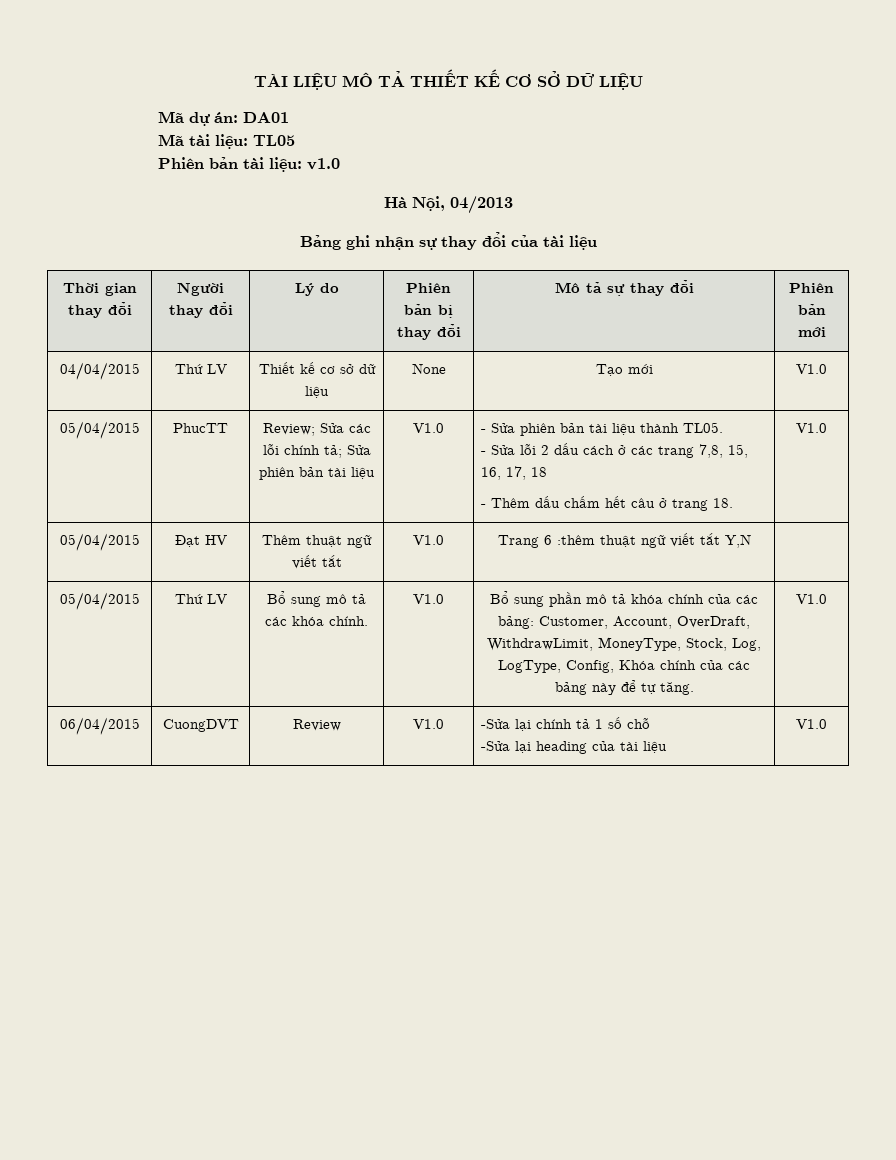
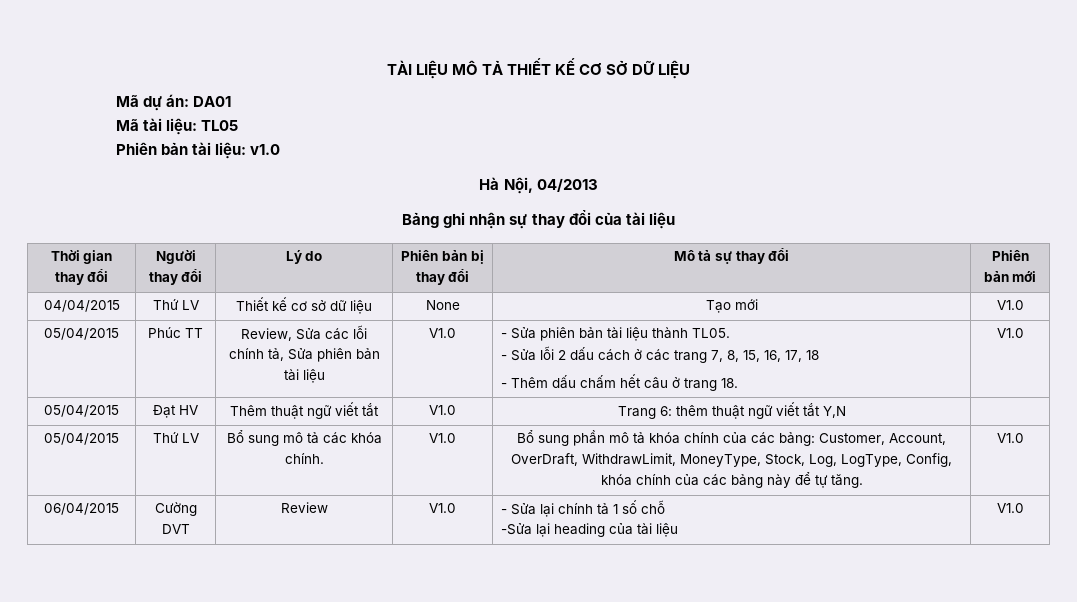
[173,423,228,433] [262,423,315,436] PhucTT | Review; -> [148,327,203,338] [241,328,292,341] Phúc TT | Review,
[323,445,342,458] tả; -> [267,348,284,361] tả,
[699,444,724,458] 7,8, -> [710,350,739,362] 7, 8,
[543,535,595,545] 6 :thêm -> [659,405,708,416] 6: thêm
[619,660,655,670] Khóa -> [600,474,632,486] khóa
[162,719,239,732] CuongDVT -> [154,502,197,516] [161,524,190,534] Cường DVT
[481,719,511,729] -Sửa -> [500,503,536,515] - Sửa

